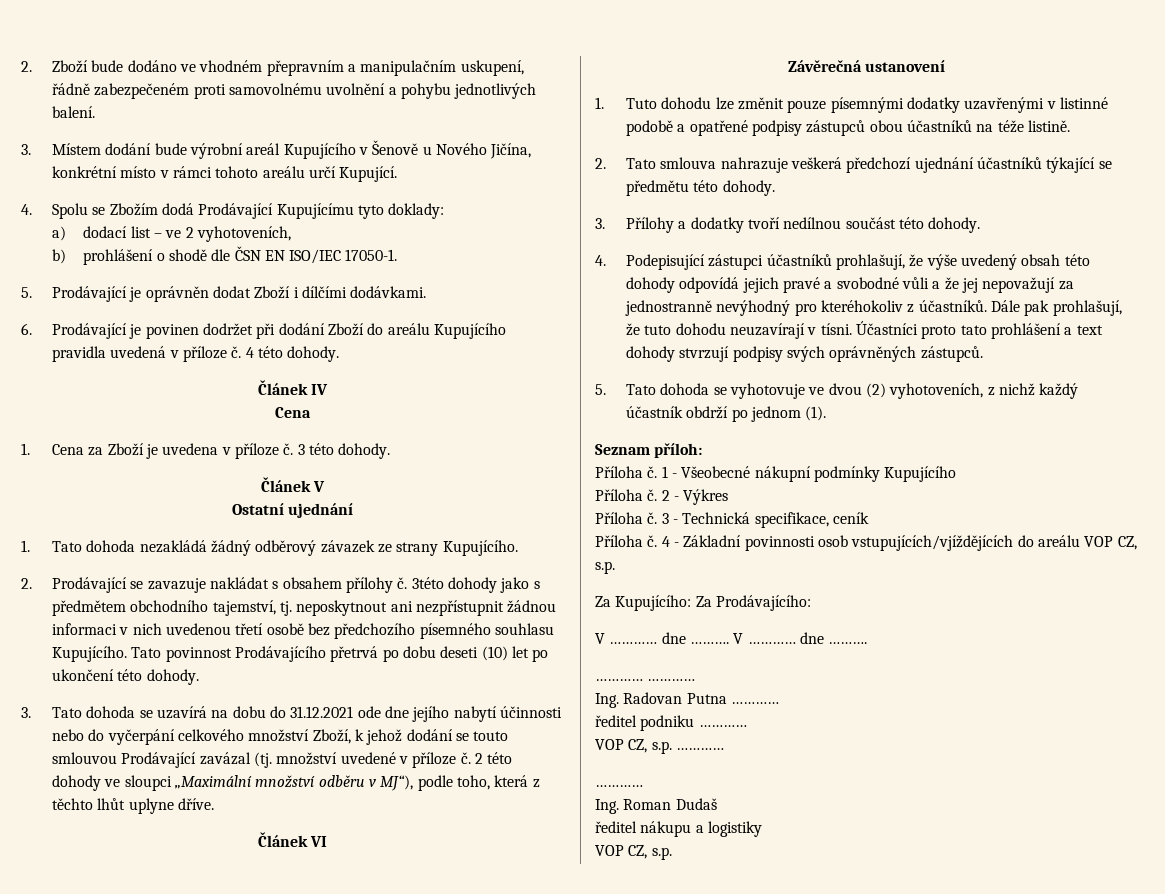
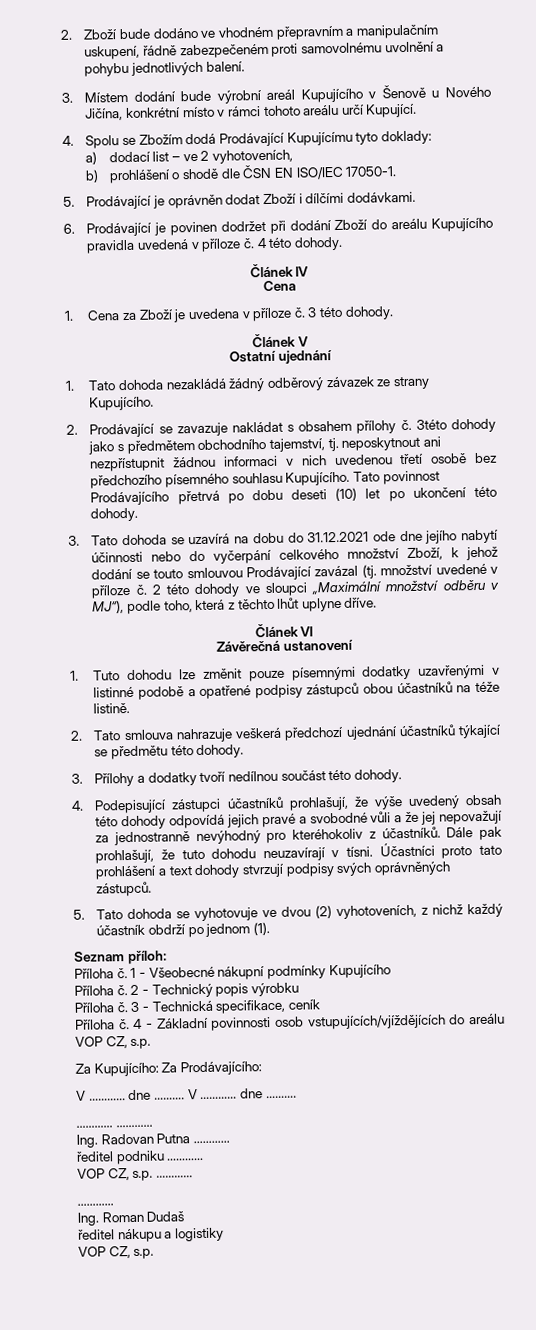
[683,489,729,505] Výkres -> [151,982,299,998] Technický popis výrobku

